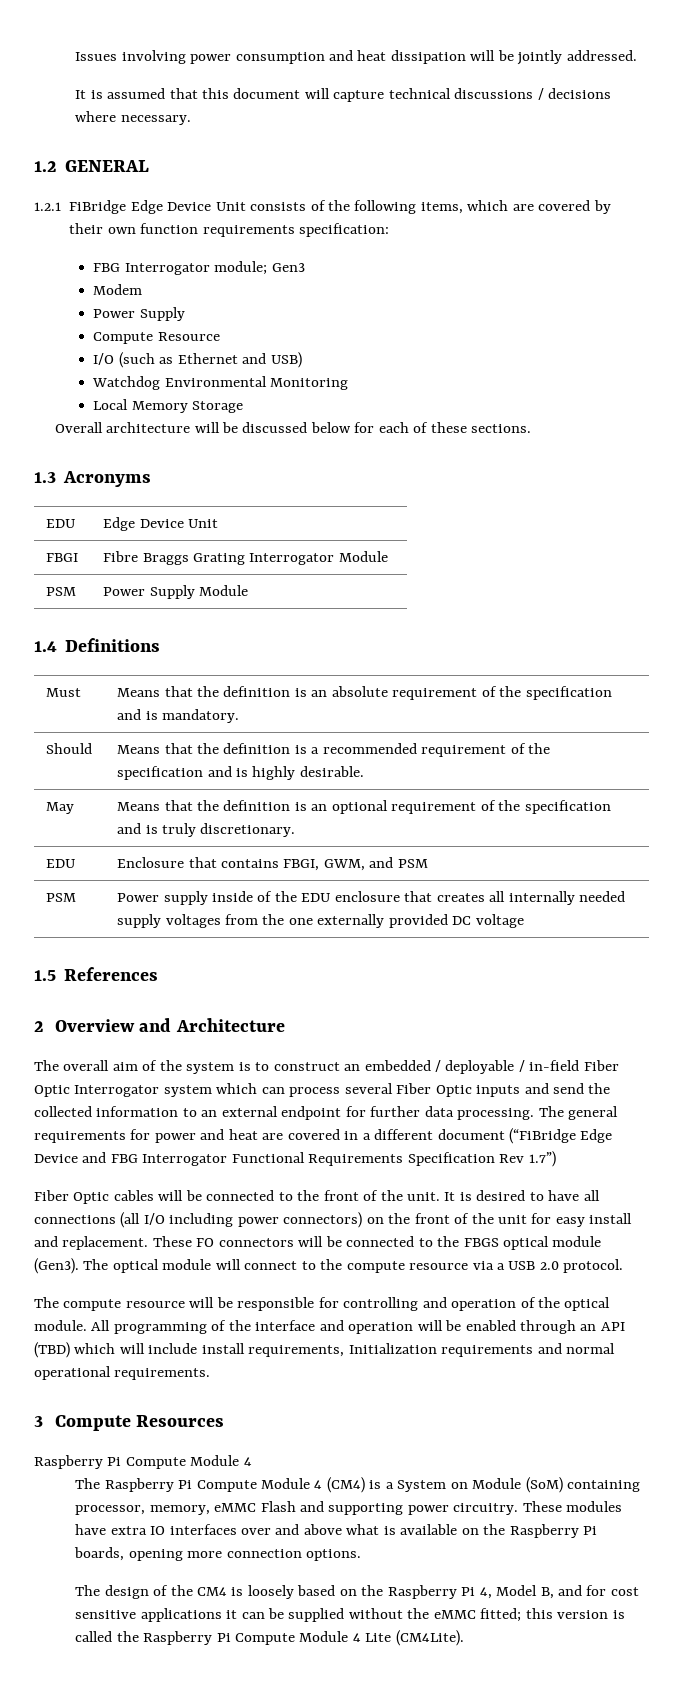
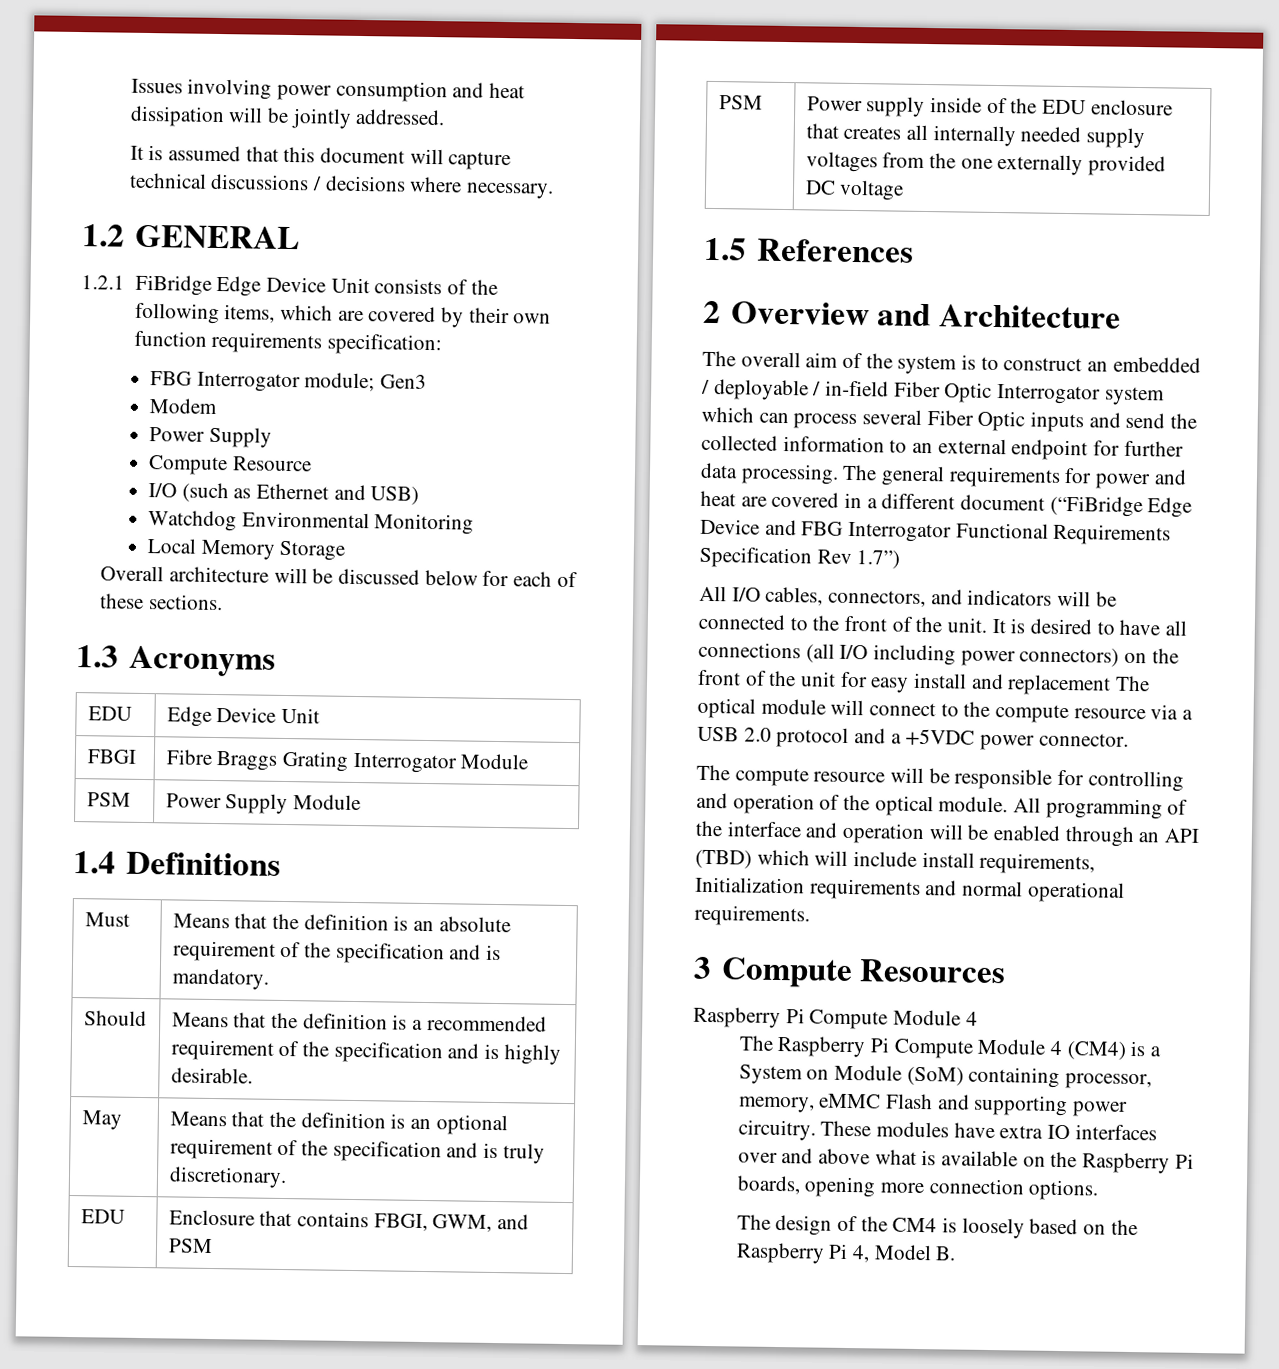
[34,1190,154,1204] Fiber Optic cables -> [699,585,1053,608] All I/O cables, connectors, and indicators
[62,1236,602,1250] [34,1258,79,1274] replacement. These FO connectors will be connected to the FBGS optical module (Gen3). -> [1007,674,1112,696] replacement
[563,1259,624,1273] protocol. -> [776,726,1129,751] protocol and a +5VDC power connector.
[540,1585,639,1599] [75,1608,625,1622] [75,1630,464,1646] B, and for cost sensitive applications it can be supplied without the eMMC fitted; this version is called the Raspberry Pi Compute Module 4 Lite (CM4Lite). -> [935,1246,957,1261] B.

